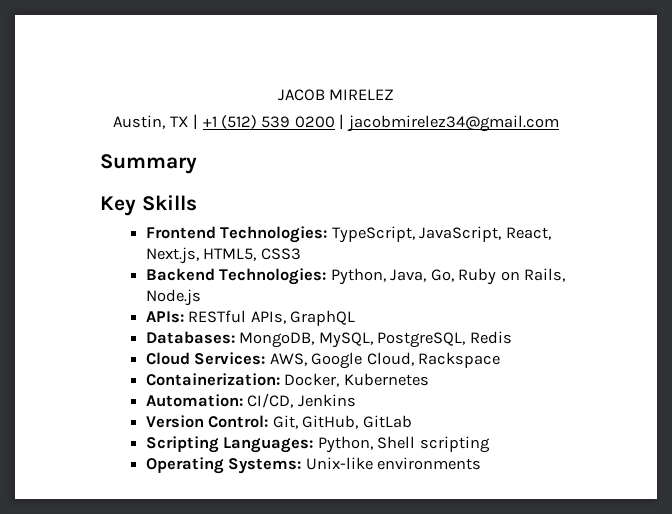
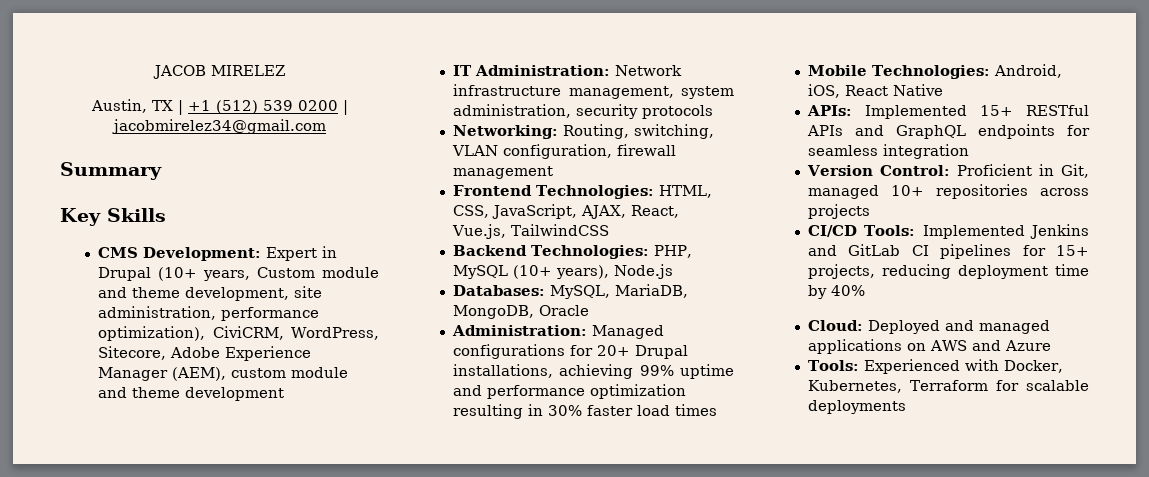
[146,226,551,243] [146,247,301,264] [146,268,566,285] [146,289,202,306] [146,310,356,326] [146,331,512,348] [146,352,501,369] [146,373,429,387] [146,393,356,408] [146,415,412,429] [146,436,490,453] [146,457,482,474] Frontend Technologies: TypeScript, JavaScript, React, Next.js, HTML5, CSS3 // Backend Technologies: Python, Java, Go, Ruby on Rails, Node.js // APIs: RESTful APIs, GraphQL // Databases: MongoDB, MySQL, PostgreSQL, Redis // Cloud Services: AWS, Google Cloud, Rackspace // Containerization: Docker, Kubernetes // Automation: CI/CD, Jenkins // Version Control: Git, GitHub, GitLab // Scripting Languages: Python, Shell scripting // Operating Systems: Unix-like environments -> [98,246,338,261] [98,267,379,281] [98,286,323,301] [98,306,320,321] [98,326,380,341] [98,346,312,361] [98,367,349,381] [98,387,285,401] [453,65,683,76] [453,84,734,99] [453,104,714,119] [453,124,715,139] [452,144,677,159] [453,166,554,179] [453,185,713,199] [453,204,680,219] [452,224,610,239] [453,245,693,259] [453,264,674,279] [453,284,689,299] [453,305,590,319] [452,325,665,339] [453,344,689,359] [453,364,734,379] [453,384,687,399] [453,404,718,419] [808,64,1063,79] [808,84,944,98] [807,105,1089,119] [807,124,1090,139] [808,144,970,159] [807,164,1089,178] [808,184,1089,199] [808,204,871,219] [808,224,1089,239] [808,244,1089,259] [808,264,1089,279] [808,285,866,299] [808,320,1051,334] [808,339,1052,354] [808,359,1064,374] [808,380,1089,393] [808,400,907,414] CMS Development: Expert in Drupal (10+ years, Custom module and theme development, site administration, performance optimization), CiviCRM, WordPress, Sitecore, Adobe Experience Manager (AEM), custom module and theme development // IT Administration: Network infrastructure management, system administration, security protocols // Networking: Routing, switching, VLAN configuration, firewall management // Frontend Technologies: HTML, CSS, JavaScript, AJAX, React, Vue.js, TailwindCSS // Backend Technologies: PHP, MySQL (10+ years), Node.js // Databases: MySQL, MariaDB, MongoDB, Oracle // Administration: Managed configurations for 20+ Drupal installations, achieving 99% uptime and performance optimization resulting in 30% faster load times // Mobile Technologies: Android, iOS, React Native // APIs: Implemented 15+ RESTful APIs and GraphQL endpoints for seamless integration // Version Control: Proficient in Git, managed 10+ repositories across projects // CI/CD Tools: Implemented Jenkins and GitLab CI pipelines for 15+ projects, reducing deployment time by 40% // Cloud: Deployed and managed applications on AWS and Azure // Tools: Experienced with Docker, Kubernetes, Terraform for scalable deployments

